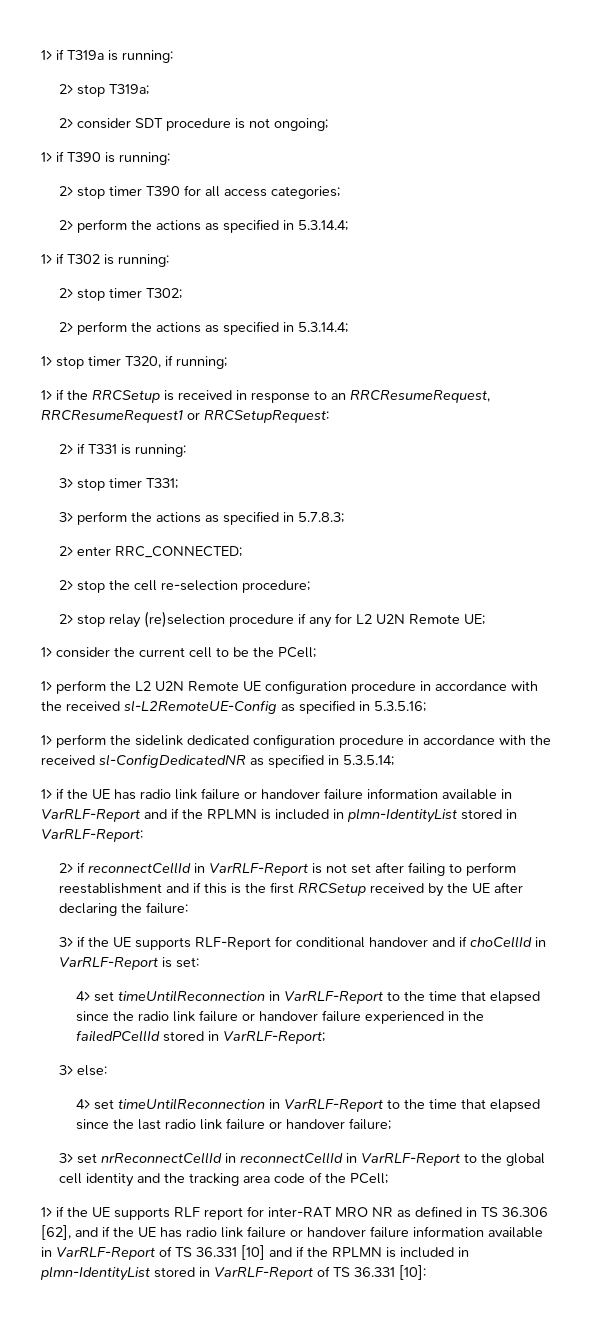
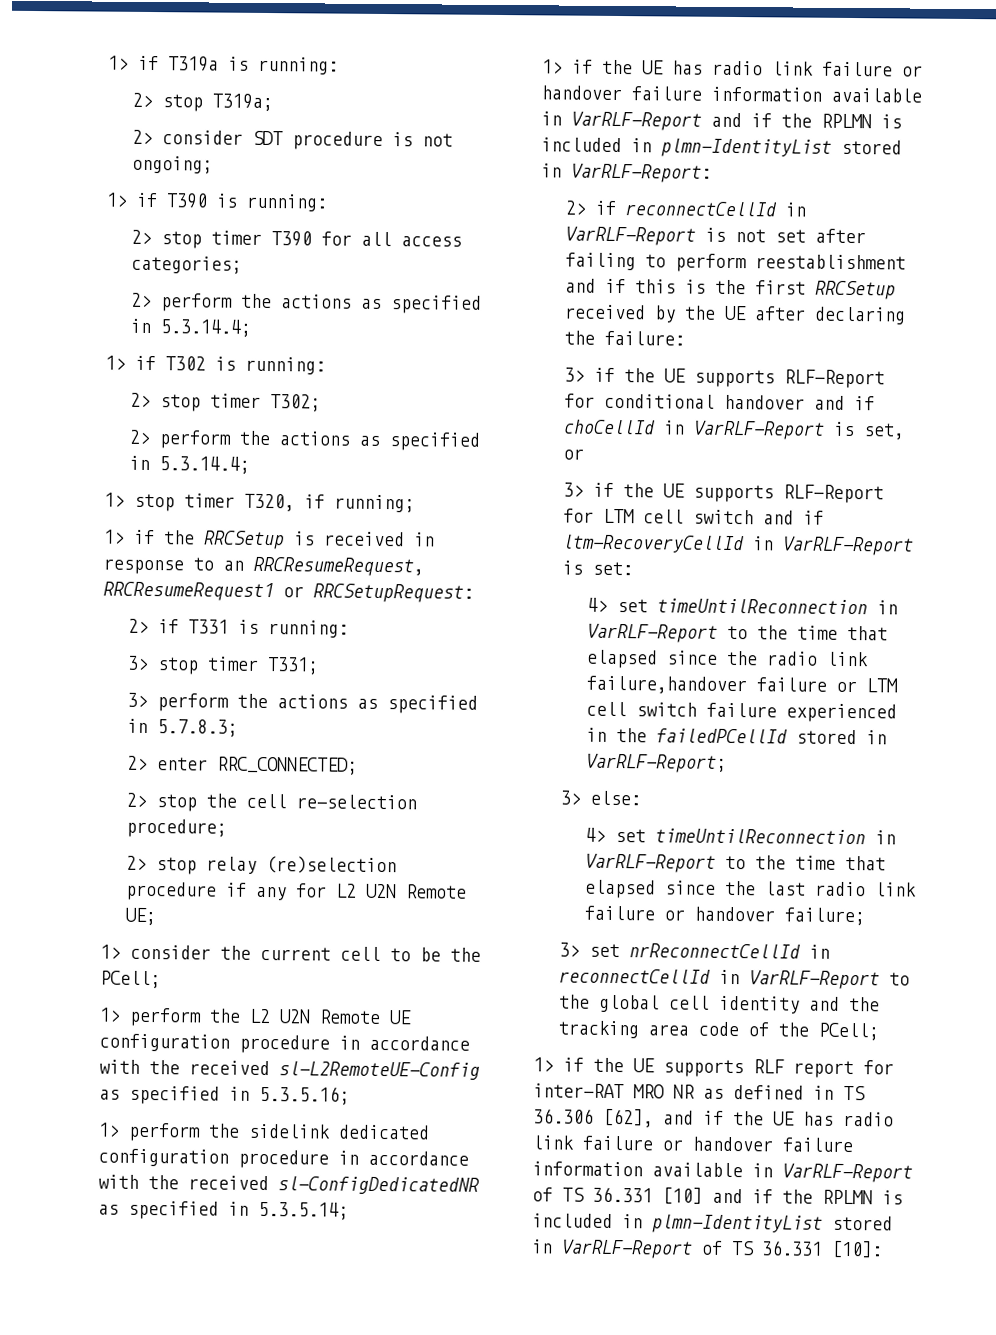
(172, 962) none -> [862,423,905,440] [562,448,584,460] [562,482,884,504] [562,508,824,525] [561,534,914,556] [561,560,583,575] set, or // 3> if the UE supports RLF-Report for LTM cell switch and if ltm-RecoveryCellId in VarRLF-Report is
[198,1010,318,1022] failure or handover -> [585,675,898,695] [585,701,697,717] failure,handover failure or LTM cell switch

